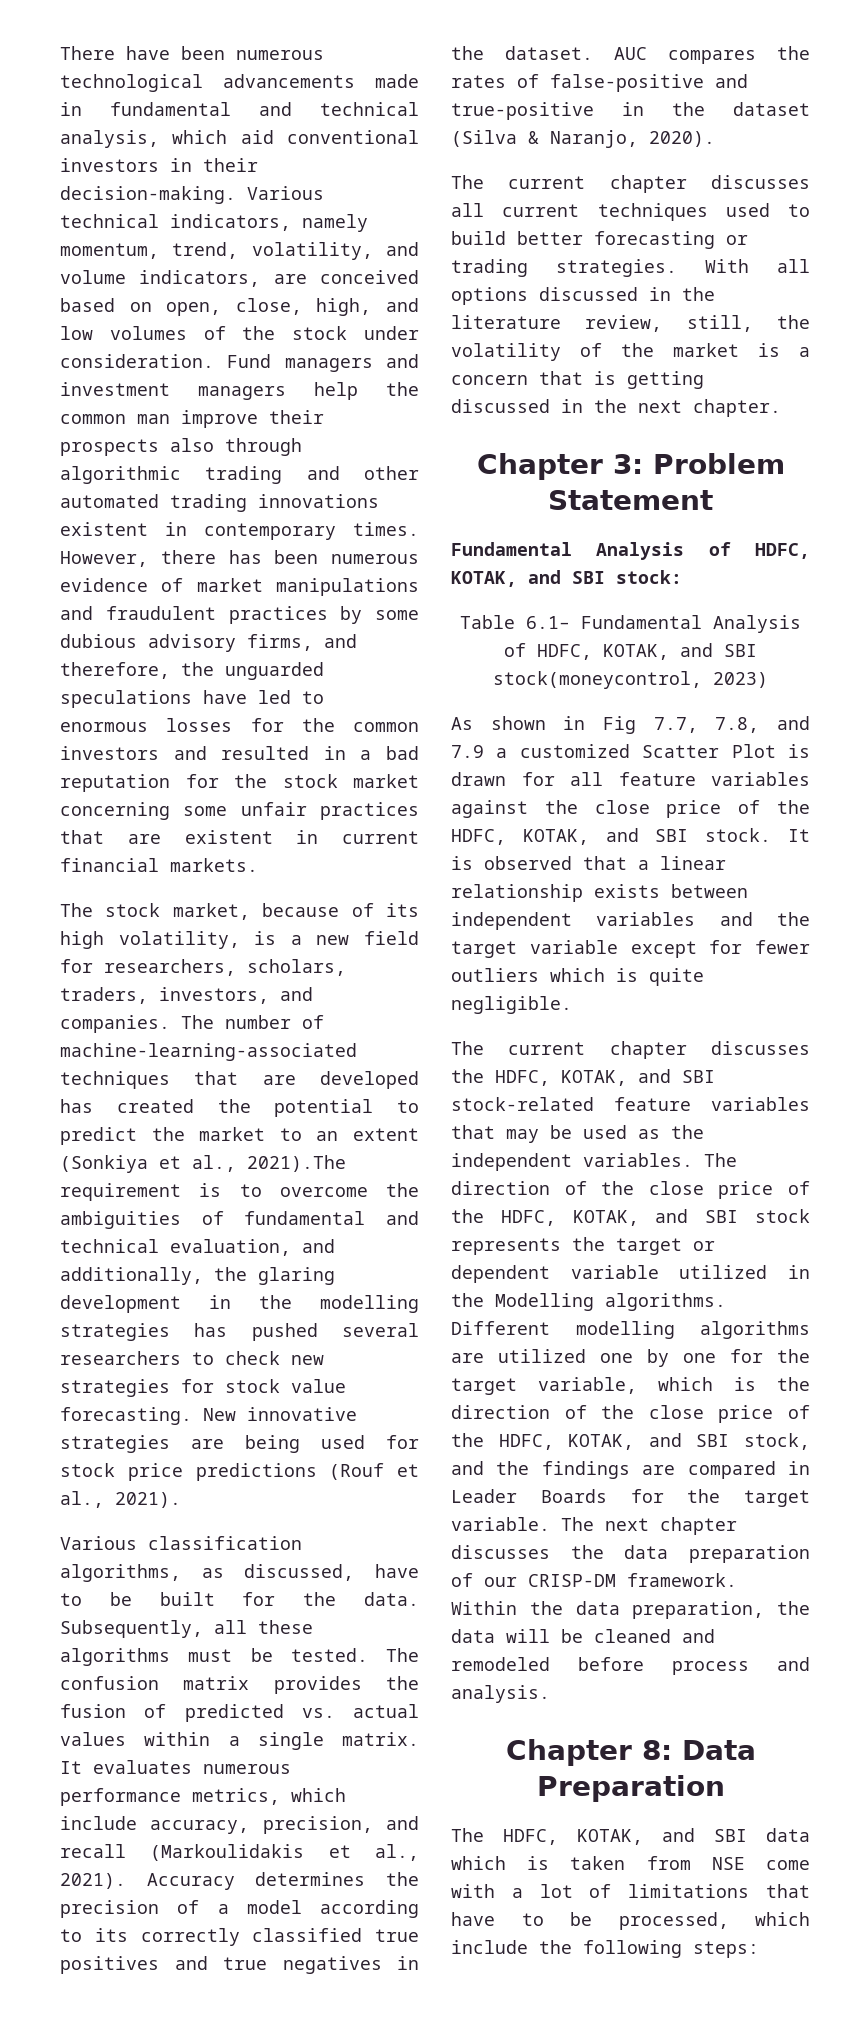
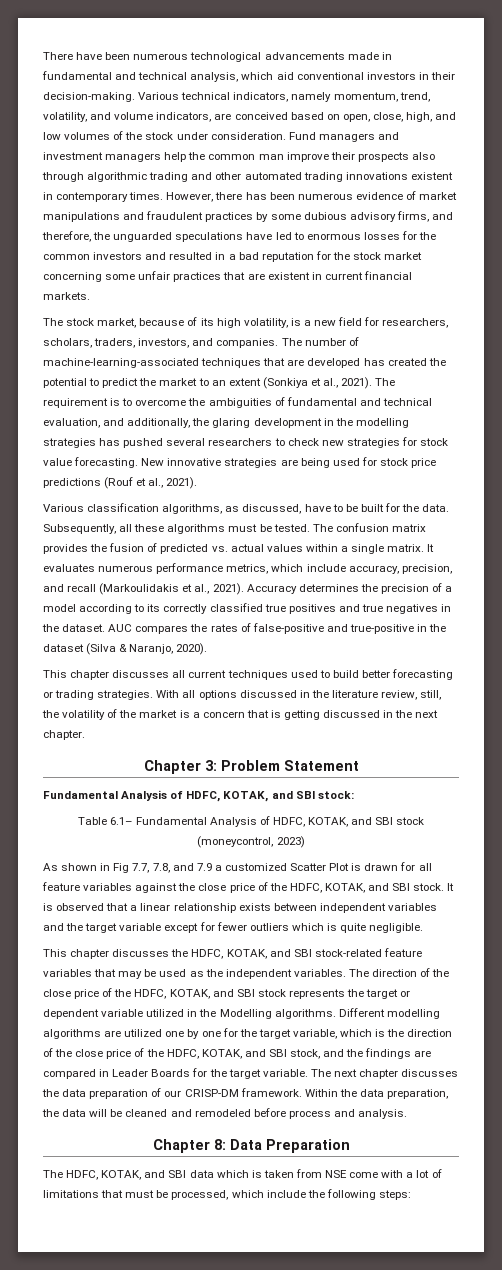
[247,1155,346,1172] 2021).The -> [341,377,396,389] 2021). The
[451,175,586,189] The current -> [43,670,67,678] This
[493,671,702,689] stock(moneycontrol, -> [396,817,425,825] [197,836,274,848] stock (moneycontrol,
[451,1041,586,1055] The current -> [43,949,67,957] This
[451,1912,544,1926] have to -> [125,1190,155,1198] must

